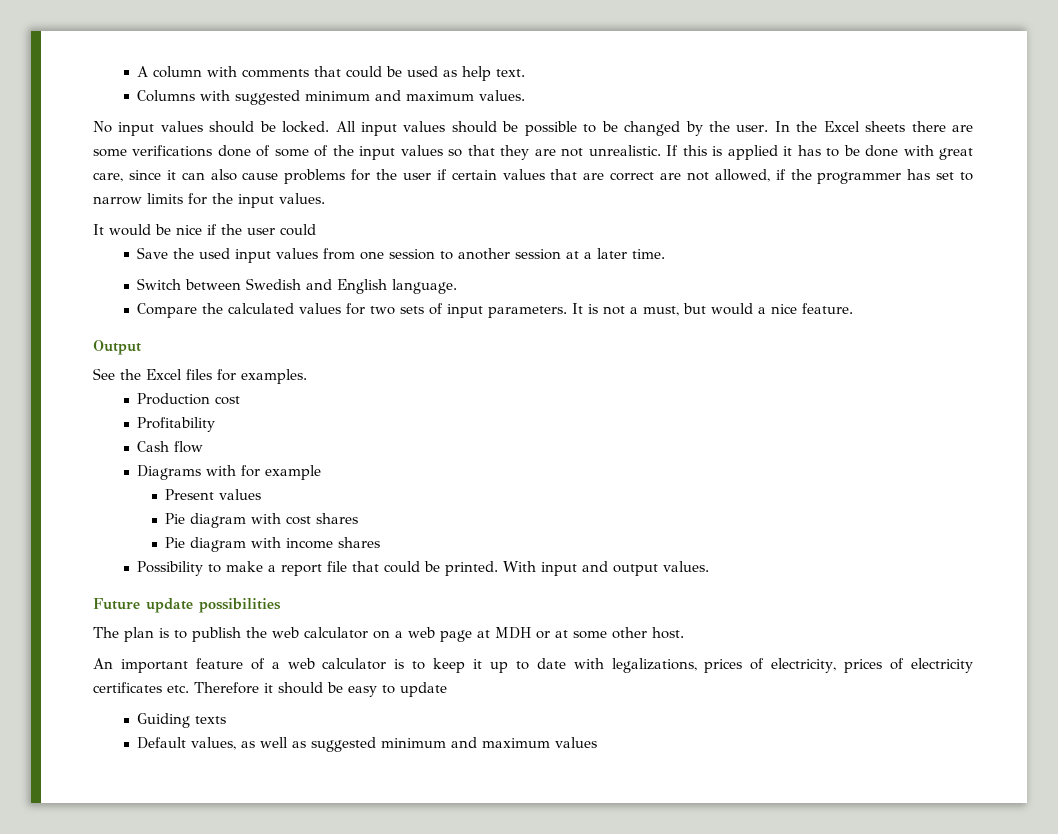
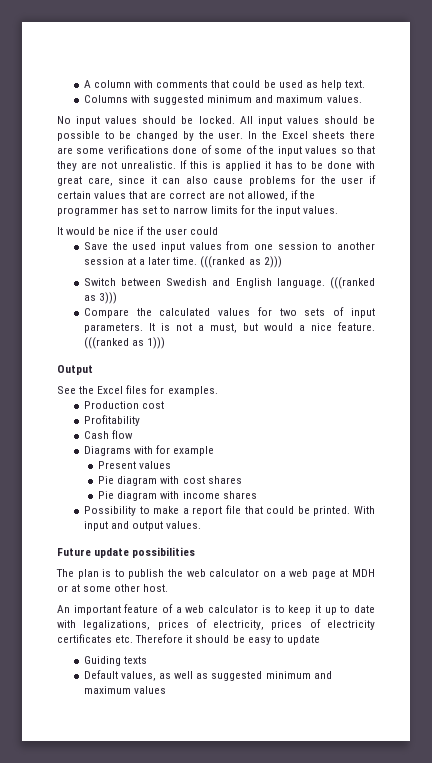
(666, 254) none -> [200,256,282,268] (((ranked as 2)))
(458, 286) none -> [330,277,375,289] [83,292,118,304] (((ranked as 3)))
(854, 308) none -> [83,337,166,349] (((ranked as 1)))

